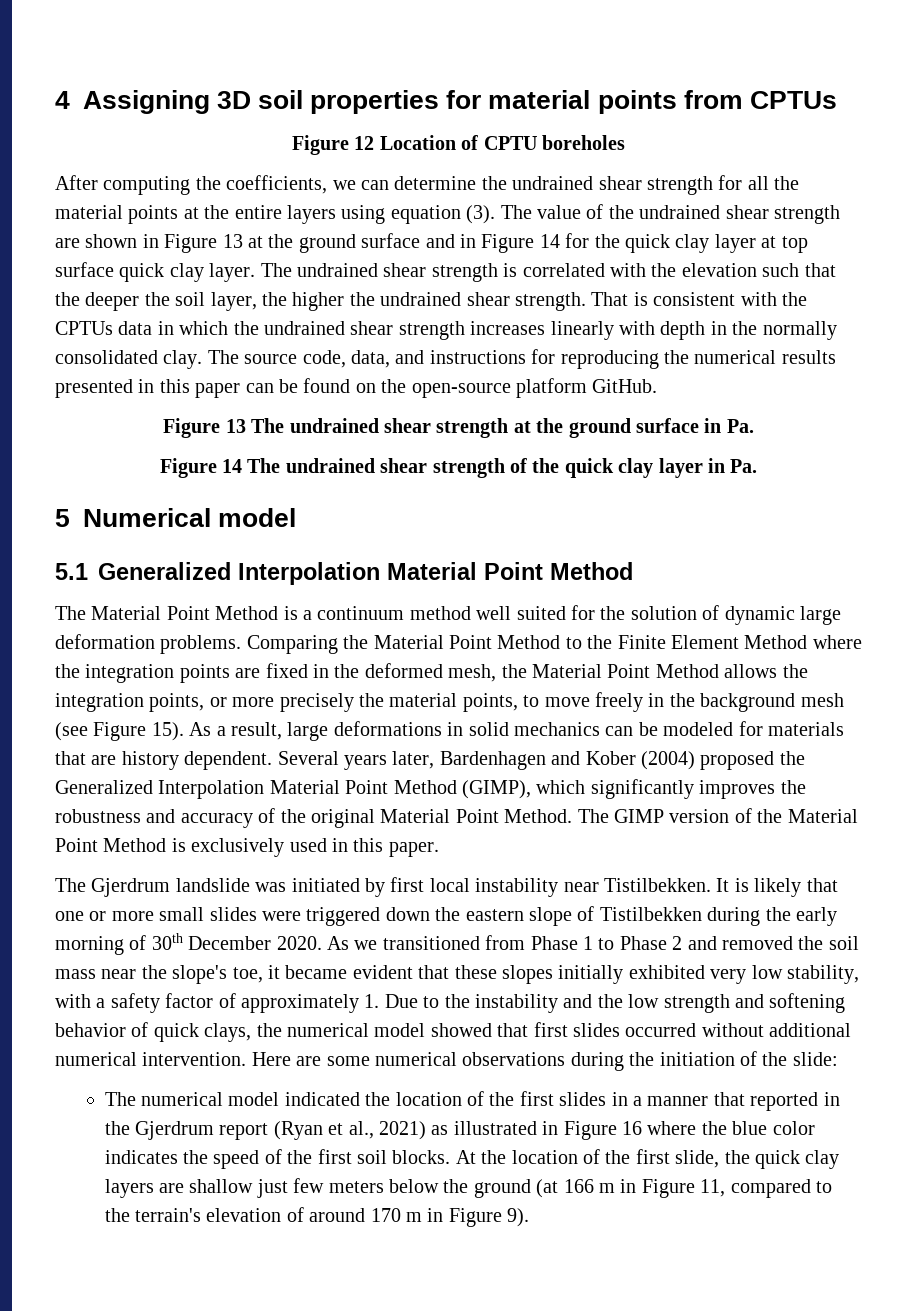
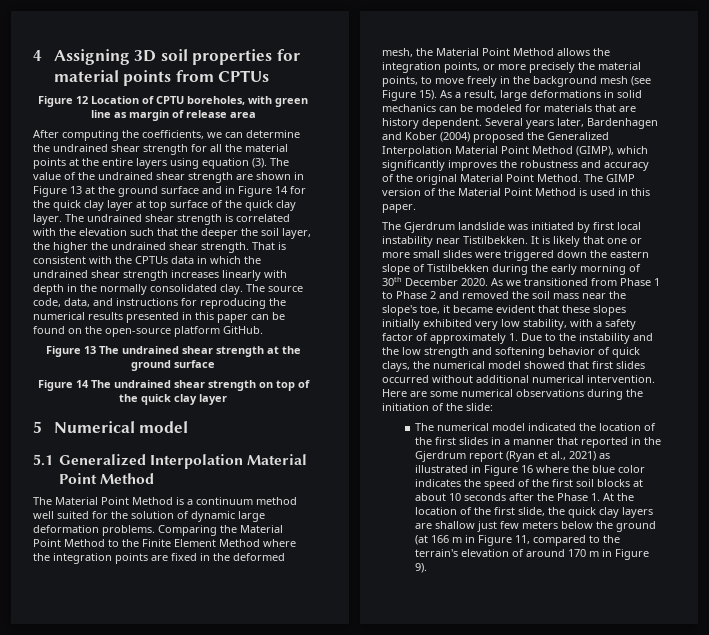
[541,135,625,150] boreholes -> [187,96,308,107] [90,110,256,121] boreholes, with green line as margin of release area
(114, 269) none -> [211,200,242,208] of the
[704,418,754,433] in Pa. -> (215, 364) none
(505, 468) none -> [258,380,295,391] on top
[707,458,758,473] in Pa. -> (227, 399) none
[191,838,285,857] exclusively -> (587, 192) none
[392,1150,451,1164] blocks. -> [596,479,643,487] [414,493,600,501] blocks at about 10 seconds after the Phase 1.

